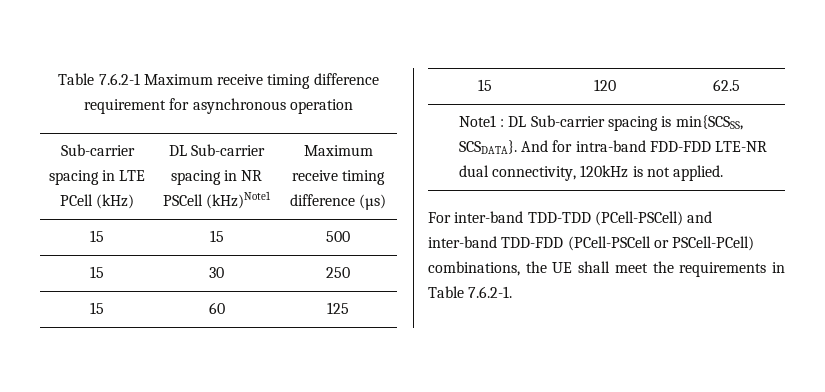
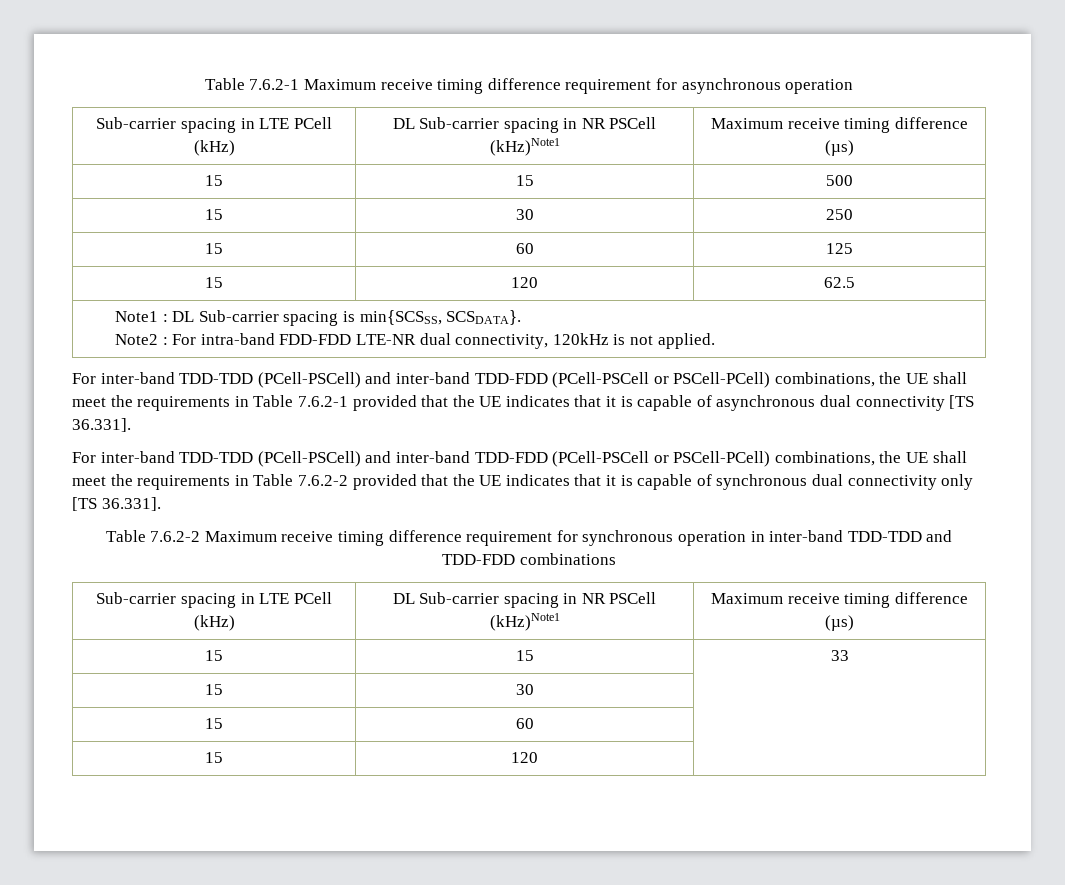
[520,140,573,152] And for -> [115,334,197,345] // Note2 : For
[468,286,513,298] 7.6.2-1. -> [297,395,975,411] [72,418,131,432] [72,451,967,467] [72,474,974,490] [72,497,161,511] [105,530,953,546] [442,553,616,565] [96,592,332,608] [193,615,235,631] [392,592,657,608] [489,613,560,631] [711,592,968,608] [825,615,854,631] [205,650,223,661] [515,650,534,661] [830,650,849,661] [205,684,223,695] [515,684,534,695] [205,718,223,729] [515,718,534,729] [205,752,223,763] [511,752,538,763] 7.6.2-1 provided that the UE indicates that it is capable of asynchronous dual connectivity [TS 36.331]. // For inter-band TDD-TDD (PCell-PSCell) and inter-band TDD-FDD (PCell-PSCell or PSCell-PCell) combinations, the UE shall meet the requirements in Table 7.6.2-2 provided that the UE indicates that it is capable of synchronous dual connectivity only [TS 36.331]. // Table 7.6.2-2 Maximum receive timing difference requirement for synchronous operation in inter-band TDD-TDD and TDD-FDD combinations // Sub-carrier spacing in LTE PCell (kHz) | DL Sub-carrier spacing in NR PSCell (kHz)Note1 | Maximum receive timing difference (µs) // 15 | 15 | 33 // 15 | 30 | // 15 | 60 | // 15 | 120 |

